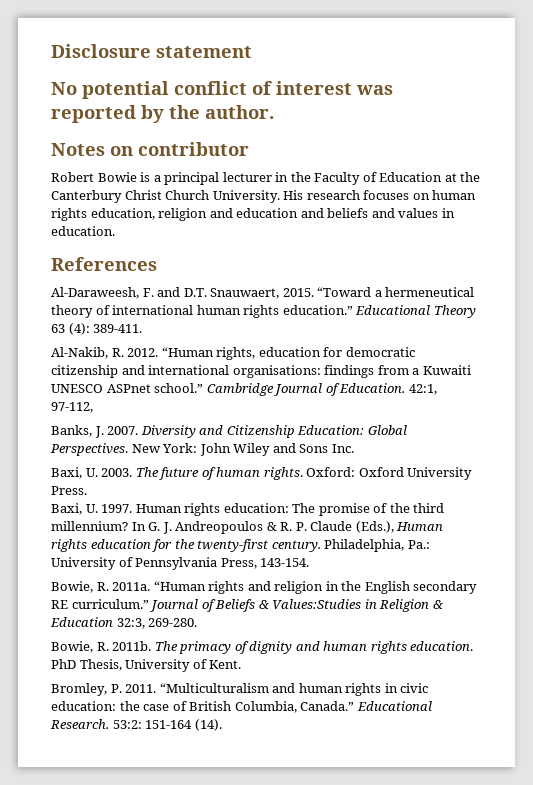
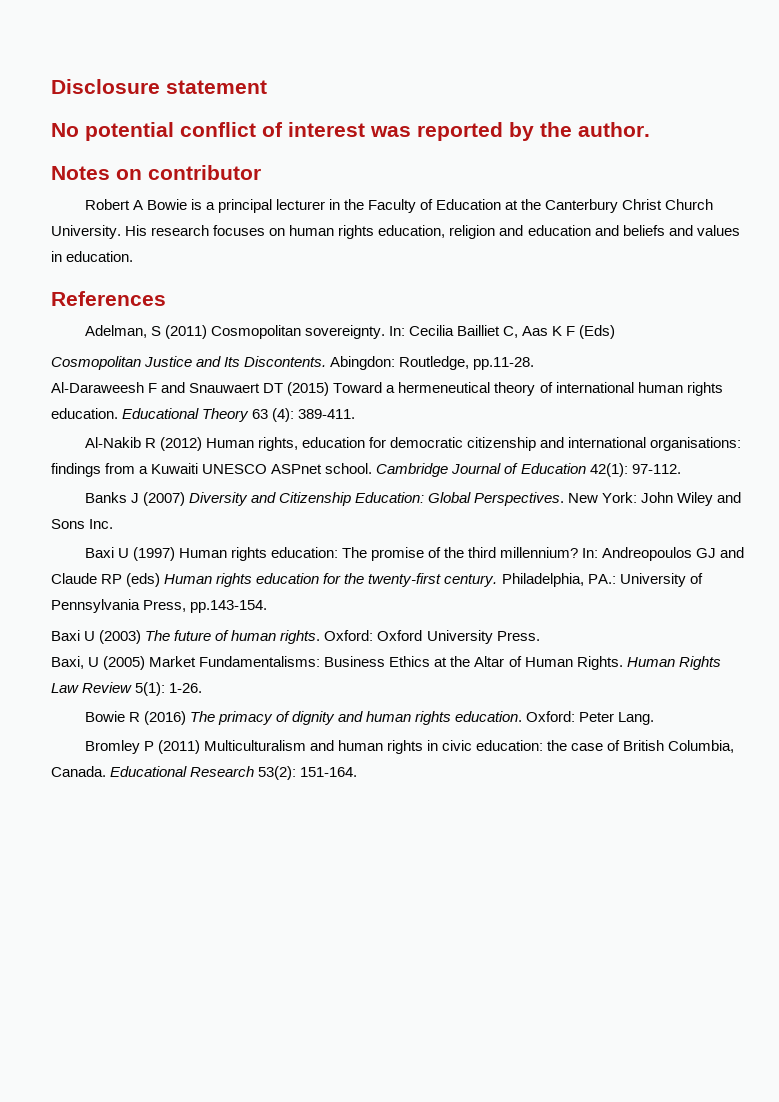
(94, 177) none -> [132,200,143,210] A
[51,287,372,299] Al-Daraweesh, F. and D.T. Snauwaert, 2015. “Toward -> [84,325,616,339] [51,356,535,370] [51,382,383,396] Adelman, S (2011) Cosmopolitan sovereignty. In: Cecilia Bailliet C, Aas K F (Eds) // Cosmopolitan Justice and Its Discontents. Abingdon: Routledge, pp.11-28. // Al-Daraweesh F and Snauwaert DT (2015) Toward
[282,305,353,315] education.” -> [51,408,118,419] education.
[51,347,214,359] Al-Nakib, R. 2012. “Human -> [84,437,254,451] Al-Nakib R (2012) Human
[154,383,204,393] school.” -> [325,463,373,474] school.
[339,383,437,395] [51,402,93,413] [51,425,139,438] Education. 42:1, 97-112, // Banks, J. 2007. -> [520,463,681,477] [84,492,185,506] Education 42(1): 97-112. // Banks J (2007)
[51,467,133,479] Baxi, U. 2003. -> [84,547,745,561] [51,573,703,587] [51,599,268,613] [51,630,142,644] Baxi U (1997) Human rights education: The promise of the third millennium? In: Andreopoulos GJ and Claude RP (eds) Human rights education for the twenty-first century. Philadelphia, PA.: University of Pennsylvania Press, pp.143-154. // Baxi U (2003)
[85,503,445,516] [51,521,444,534] [51,539,430,552] [51,557,310,570] [51,581,478,594] [51,599,443,612] [50,617,198,629] [51,641,152,653] U. 1997. Human rights education: The promise of the third millennium? In G. J. Andreopoulos & R. P. Claude (Eds.), Human rights education for the twenty-first century. Philadelphia, Pa.: University of Pennsylvania Press, 143-154. // Bowie, R. 2011a. “Human rights and religion in the English secondary RE curriculum.” Journal of Beliefs & Values:Studies in Religion & Education 32:3, 269-280. // Bowie, R. 2011b. -> [88,656,721,670] [51,682,203,696] [84,711,186,725] U (2005) Market Fundamentalisms: Business Ethics at the Altar of Human Rights. Human Rights Law Review 5(1): 1-26. // Bowie R (2016)
[51,659,242,672] [51,683,269,696] PhD Thesis, University of Kent. // Bromley, P. 2011. “Multiculturalism -> [526,711,655,725] [84,740,306,754] Oxford: Peter Lang. // Bromley P (2011) Multiculturalism
[300,701,432,711] [50,719,222,731] Canada.” Educational Research. 53:2: 151-164 (14). -> [51,766,358,780] Canada. Educational Research 53(2): 151-164.

